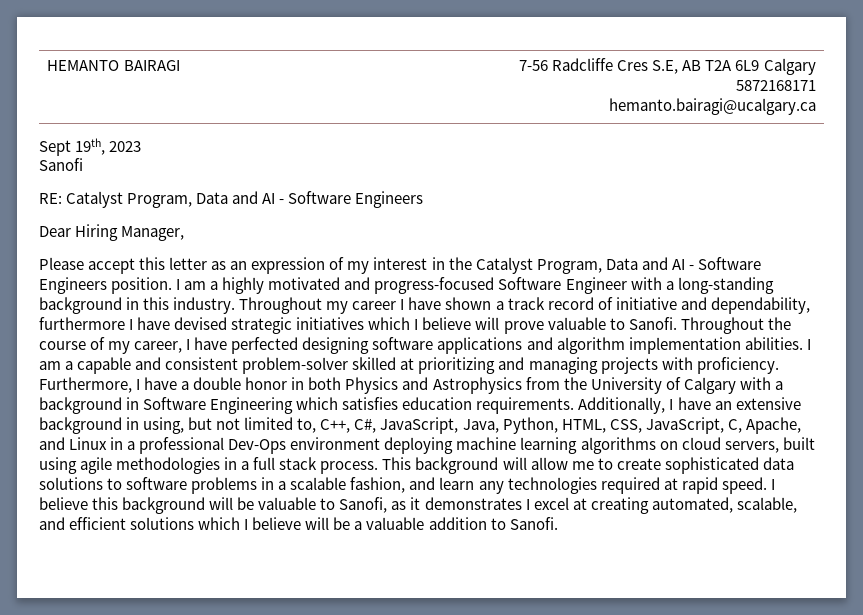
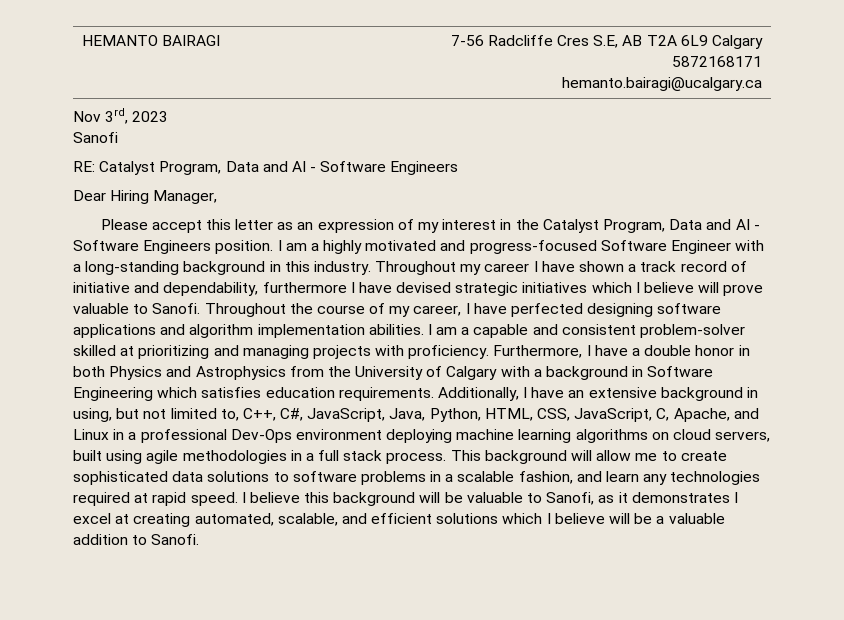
[39,138,106,156] Sept 19th, -> [73,108,129,124] Nov 3rd,

